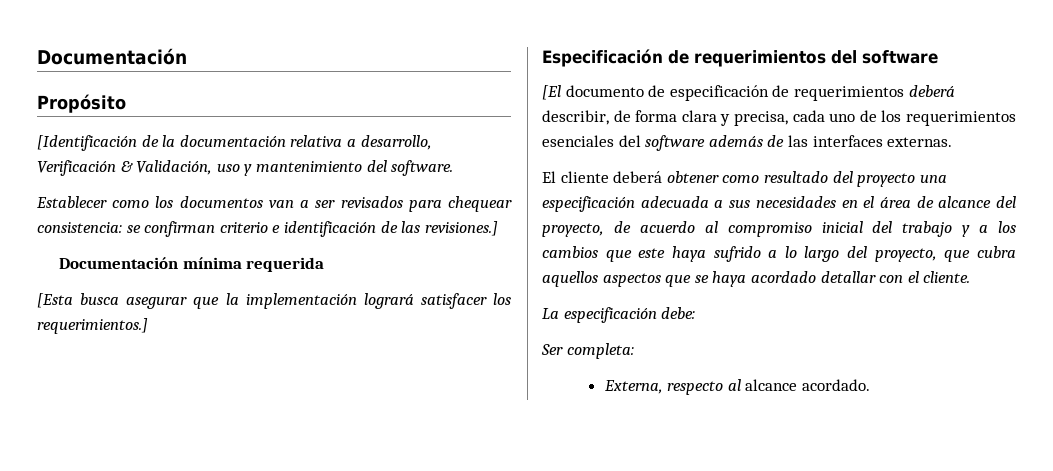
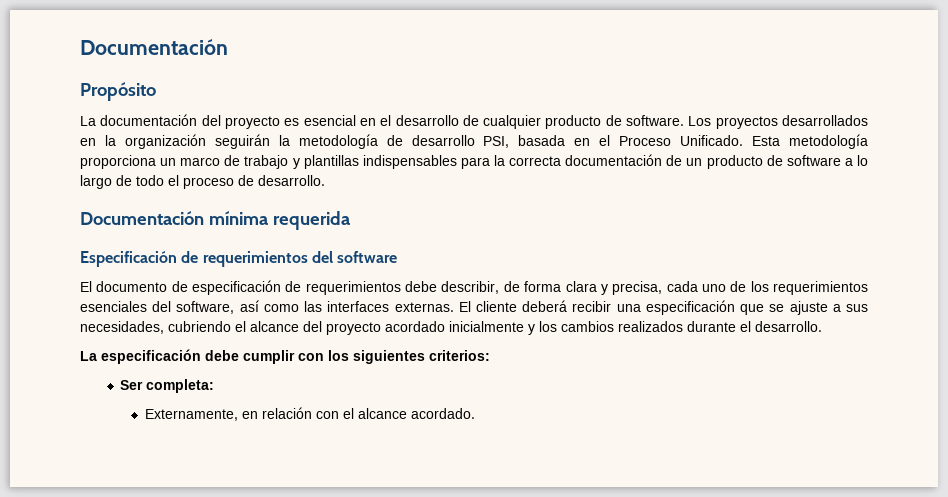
[37,135,432,151] [37,160,454,176] [36,196,512,212] [37,221,498,237] [58,257,325,272] [37,293,511,309] [37,318,148,334] [Identificación de la documentación relativa a desarrollo, Verificación & Validación, uso y mantenimiento del software. // Establecer como los documentos van a ser revisados para chequear consistencia: se confirman criterio e identificación de las revisiones.] // Documentación mínima requerida // [Esta busca asegurar que la implementación logrará satisfacer los requerimientos.] -> [80,114,868,129] [80,134,868,149] [80,154,868,169] [80,175,325,189] [80,211,350,230] La documentación del proyecto es esencial en el desarrollo de cualquier producto de software. Los proyectos desarrollados en la organización seguirán la metodología de desarrollo PSI, basada en el Proceso Unificado. Esta metodología proporciona un marco de trabajo y plantillas indispensables para la correcta documentación de un producto de software a lo largo de todo el proceso de desarrollo. // Documentación mínima requerida
[542,85,561,100] [El -> [80,281,92,292] El
[908,85,955,97] deberá -> [405,281,438,292] debe
[645,135,785,151] software además de -> [176,300,299,314] software, así como
(953, 142) // -> (454, 307) none
[666,171,947,187] [542,196,1016,212] [542,221,1016,237] [542,246,1016,262] [542,271,971,287] [542,307,696,323] [541,343,634,359] [603,379,741,395] obtener como resultado del proyecto una especificación adecuada a sus necesidades en el área de alcance del proyecto, de acuerdo al compromiso inicial del trabajo y a los cambios que este haya sufrido a lo largo del proyecto, que cubra aquellos aspectos que se haya acordado detallar con el cliente. // La especificación debe: // Ser completa: // Externa, respecto al -> [572,300,868,315] [80,321,822,335] [80,349,490,364] [120,379,215,393] [144,407,354,421] recibir una especificación que se ajuste a sus necesidades, cubriendo el alcance del proyecto acordado inicialmente y los cambios realizados durante el desarrollo. // La especificación debe cumplir con los siguientes criterios: // Ser completa: // Externamente, en relación con el

